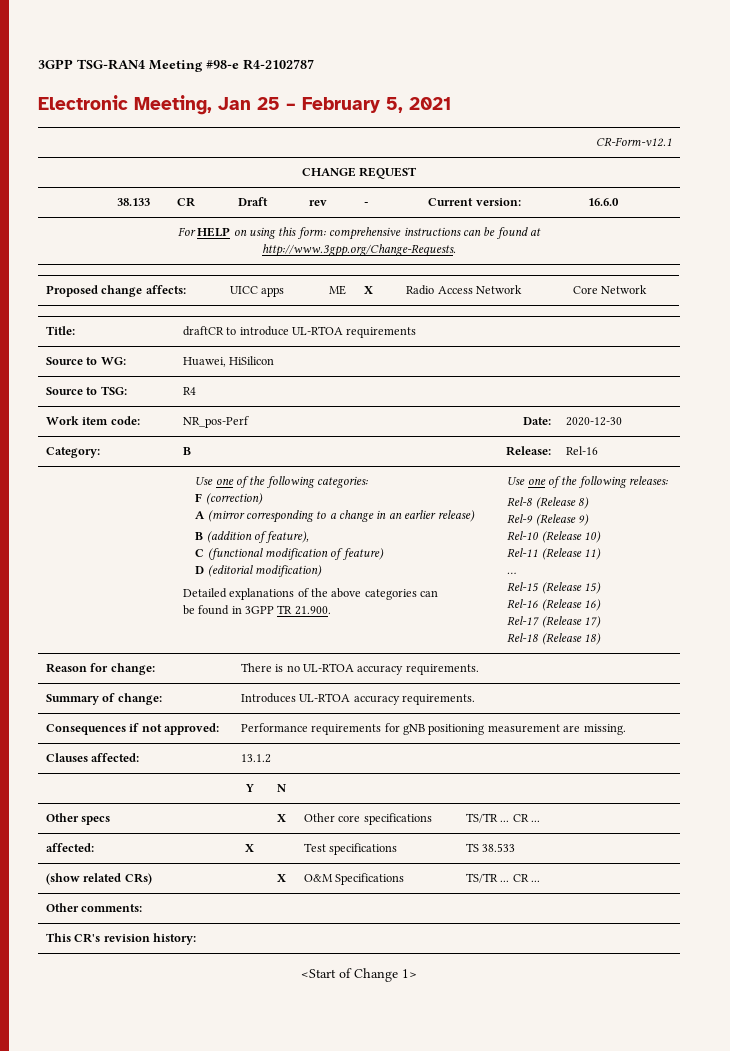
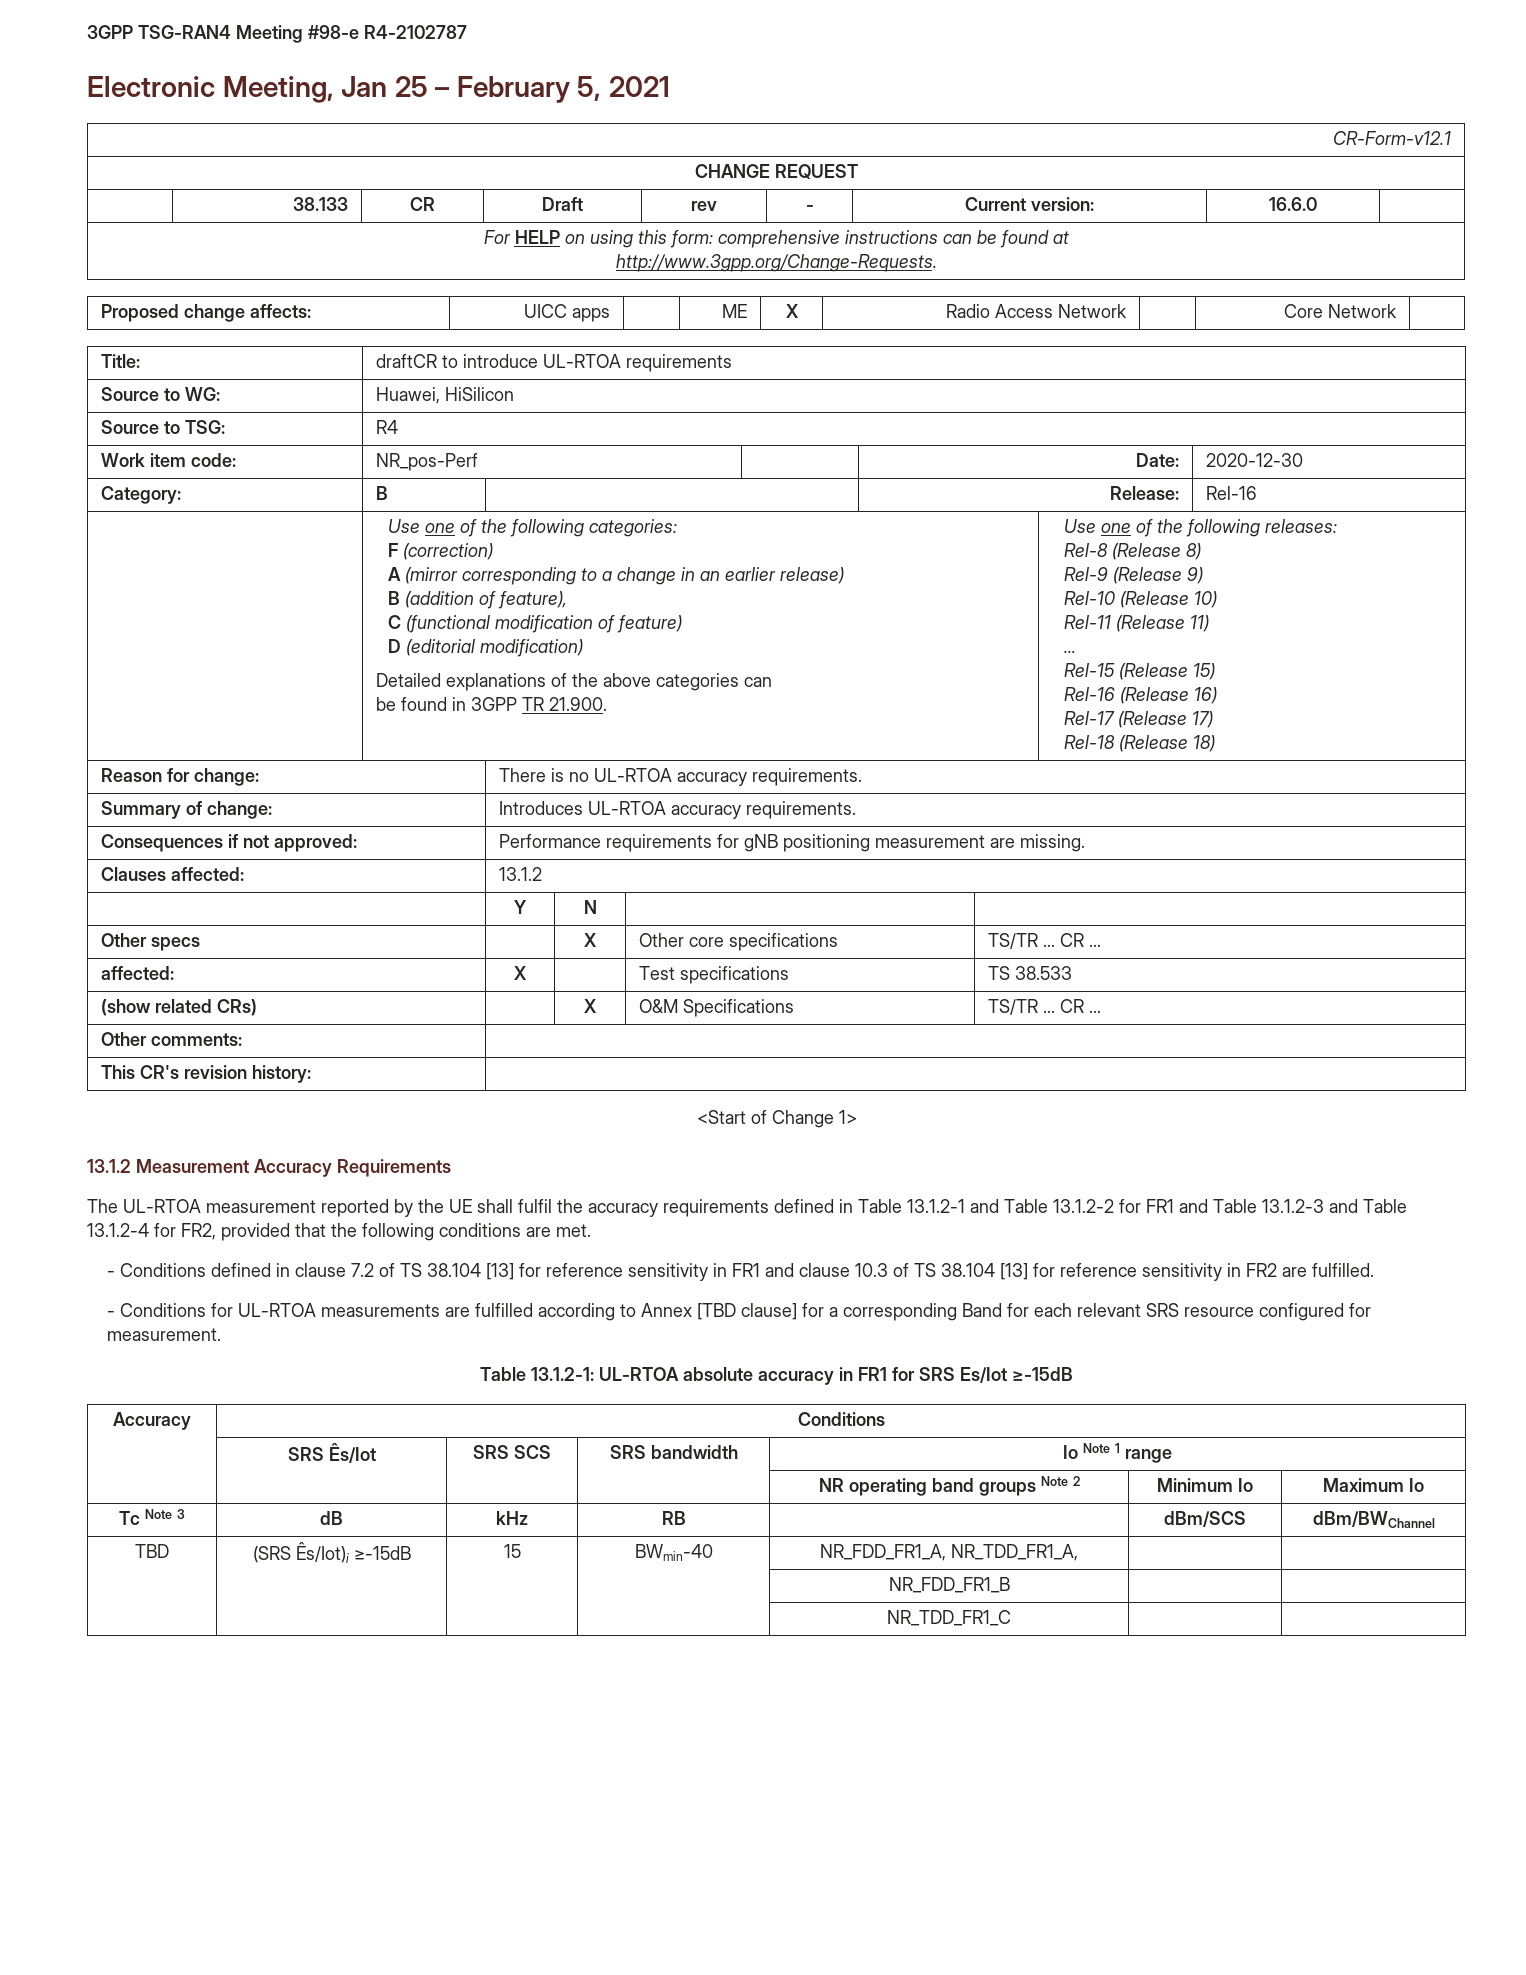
(417, 973) none -> [87,1159,451,1177] [87,1199,1407,1217] [87,1223,591,1241] [107,1263,1375,1281] [107,1303,1372,1321] [107,1328,222,1341] [480,1367,1073,1385] [113,1412,191,1430] [797,1412,885,1426] [287,1443,376,1463] [472,1445,551,1459] [609,1445,738,1459] [1063,1443,1172,1463] [818,1476,1080,1496] [1157,1478,1253,1492] [1323,1478,1424,1492] [119,1509,185,1525] [320,1511,343,1525] [495,1511,528,1525] [661,1511,686,1525] [1164,1511,1246,1527] [1312,1511,1435,1528] [135,1544,169,1558] [252,1542,411,1563] [503,1544,521,1558] [634,1544,713,1561] [820,1544,1078,1561] [888,1577,1010,1593] [887,1610,1011,1626] // 13.1.2 Measurement Accuracy Requirements // The UL-RTOA measurement reported by the UE shall fulfil the accuracy requirements defined in Table 13.1.2-1 and Table 13.1.2-2 for FR1 and Table 13.1.2-3 and Table 13.1.2-4 for FR2, provided that the following conditions are met. // - Conditions defined in clause 7.2 of TS 38.104 [13] for reference sensitivity in FR1 and clause 10.3 of TS 38.104 [13] for reference sensitivity in FR2 are fulfilled. // - Conditions for UL-RTOA measurements are fulfilled according to Annex [TBD clause] for a corresponding Band for each relevant SRS resource configured for measurement. // Table 13.1.2-1: UL-RTOA absolute accuracy in FR1 for SRS Es/Iot ≥-15dB // Accuracy | Conditions // | SRS Ês/Iot | SRS SCS | SRS bandwidth | Io Note 1 range // | | | | NR operating band groups Note 2 | Minimum Io | Maximum Io // Tc Note 3 | dB | kHz | RB | | dBm/SCS | dBm/BWChannel // TBD | (SRS Ês/Iot)i ≥-15dB | 15 | BWmin-40 | NR_FDD_FR1_A, NR_TDD_FR1_A, | | // | | | | NR_FDD_FR1_B | | // | | | | NR_TDD_FR1_C | |

